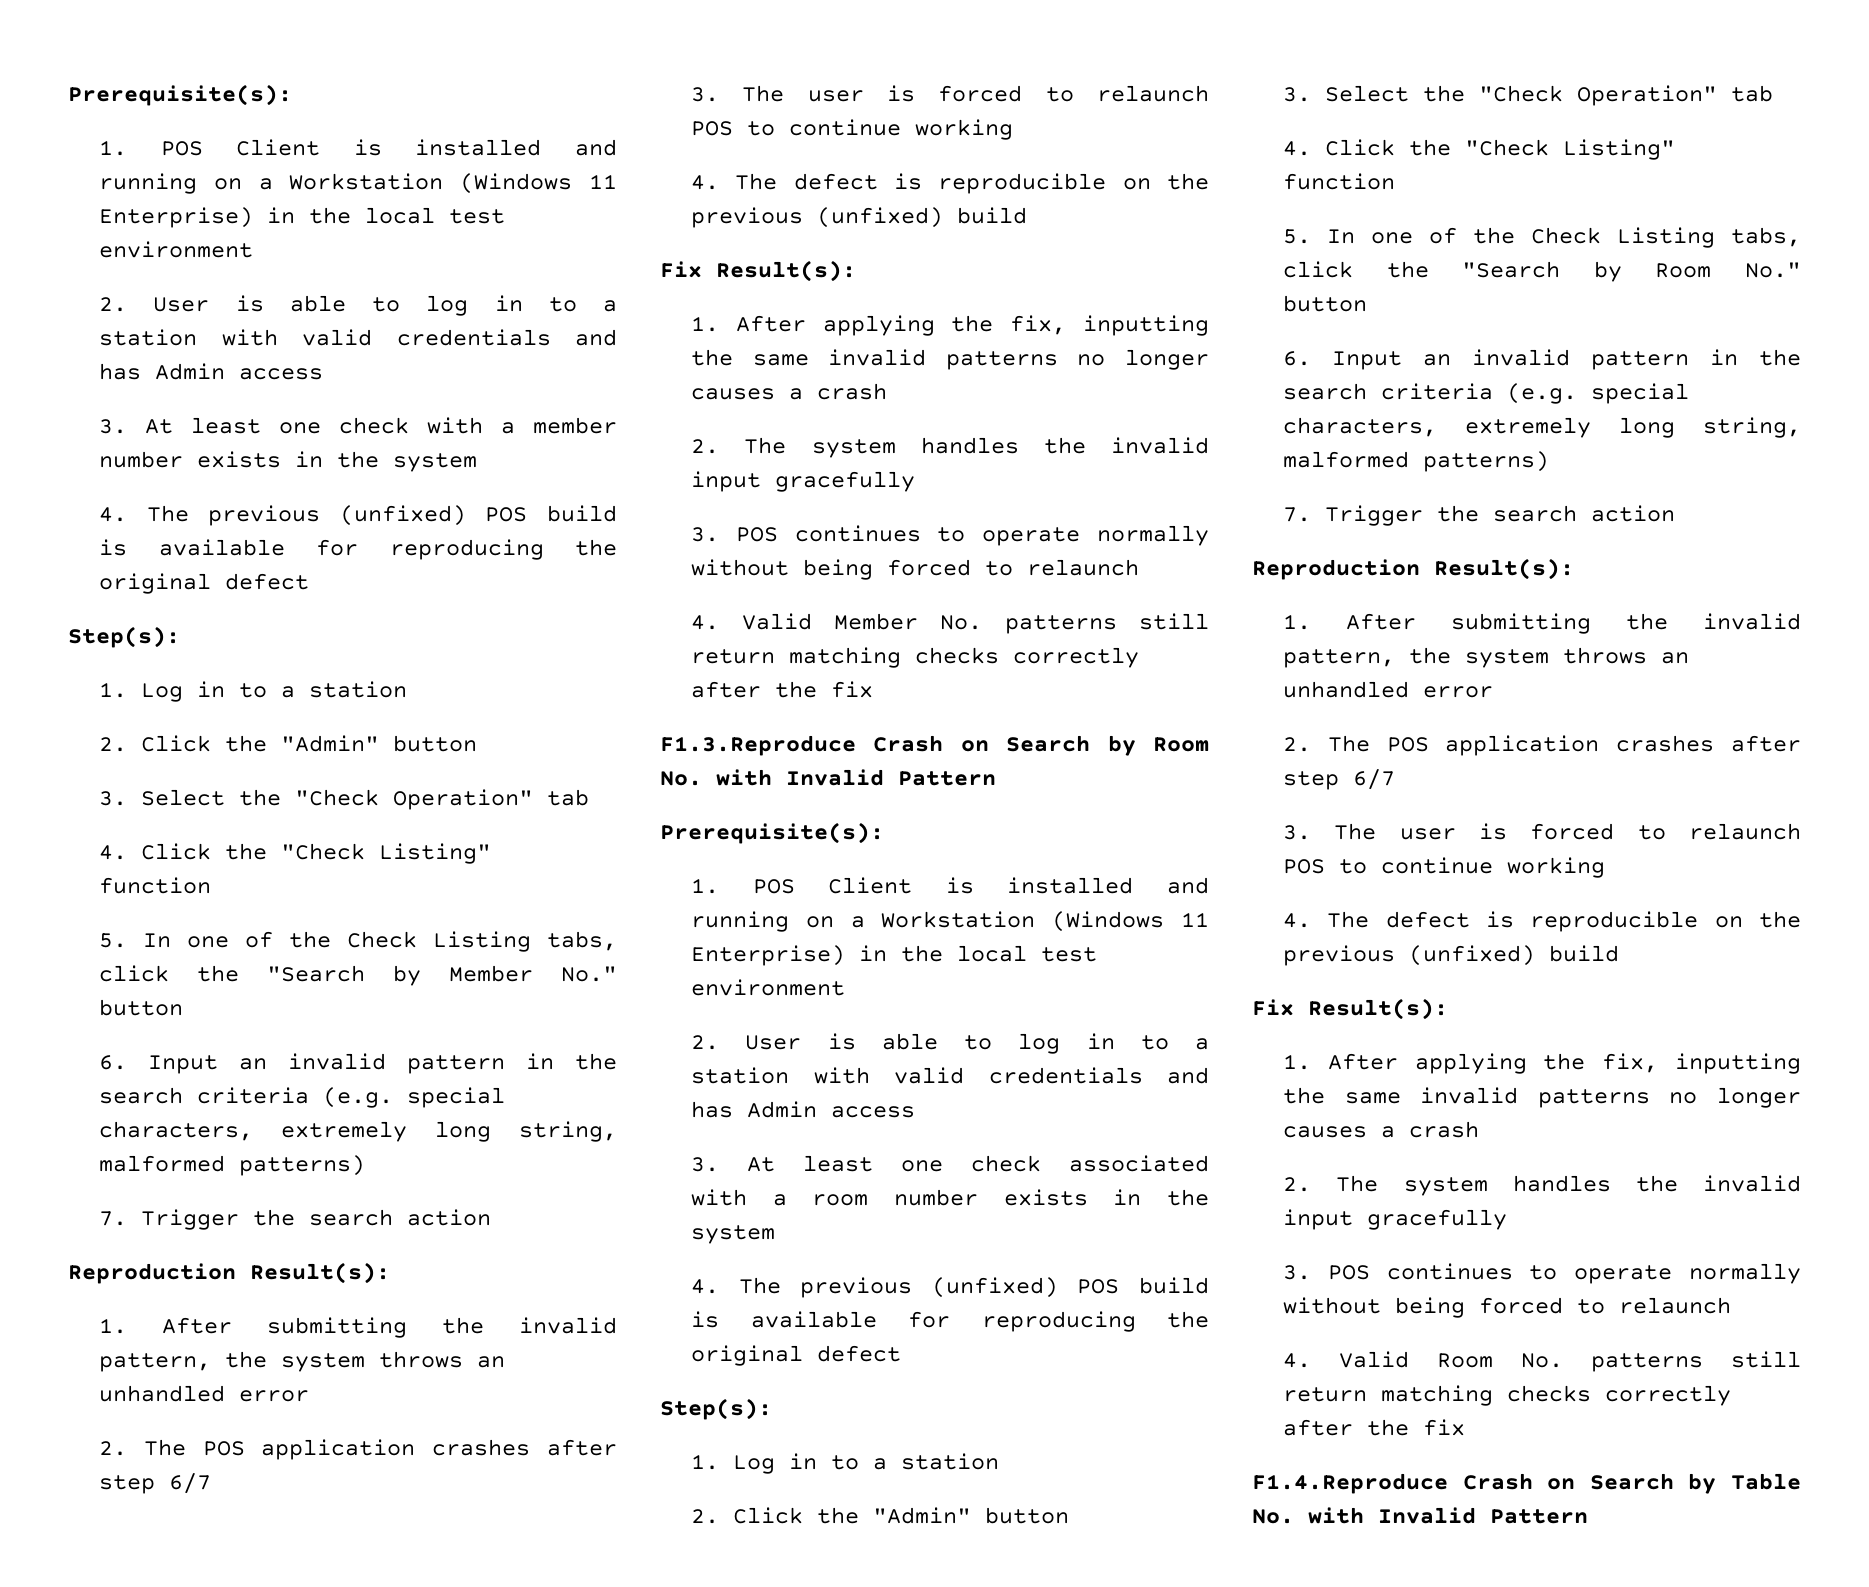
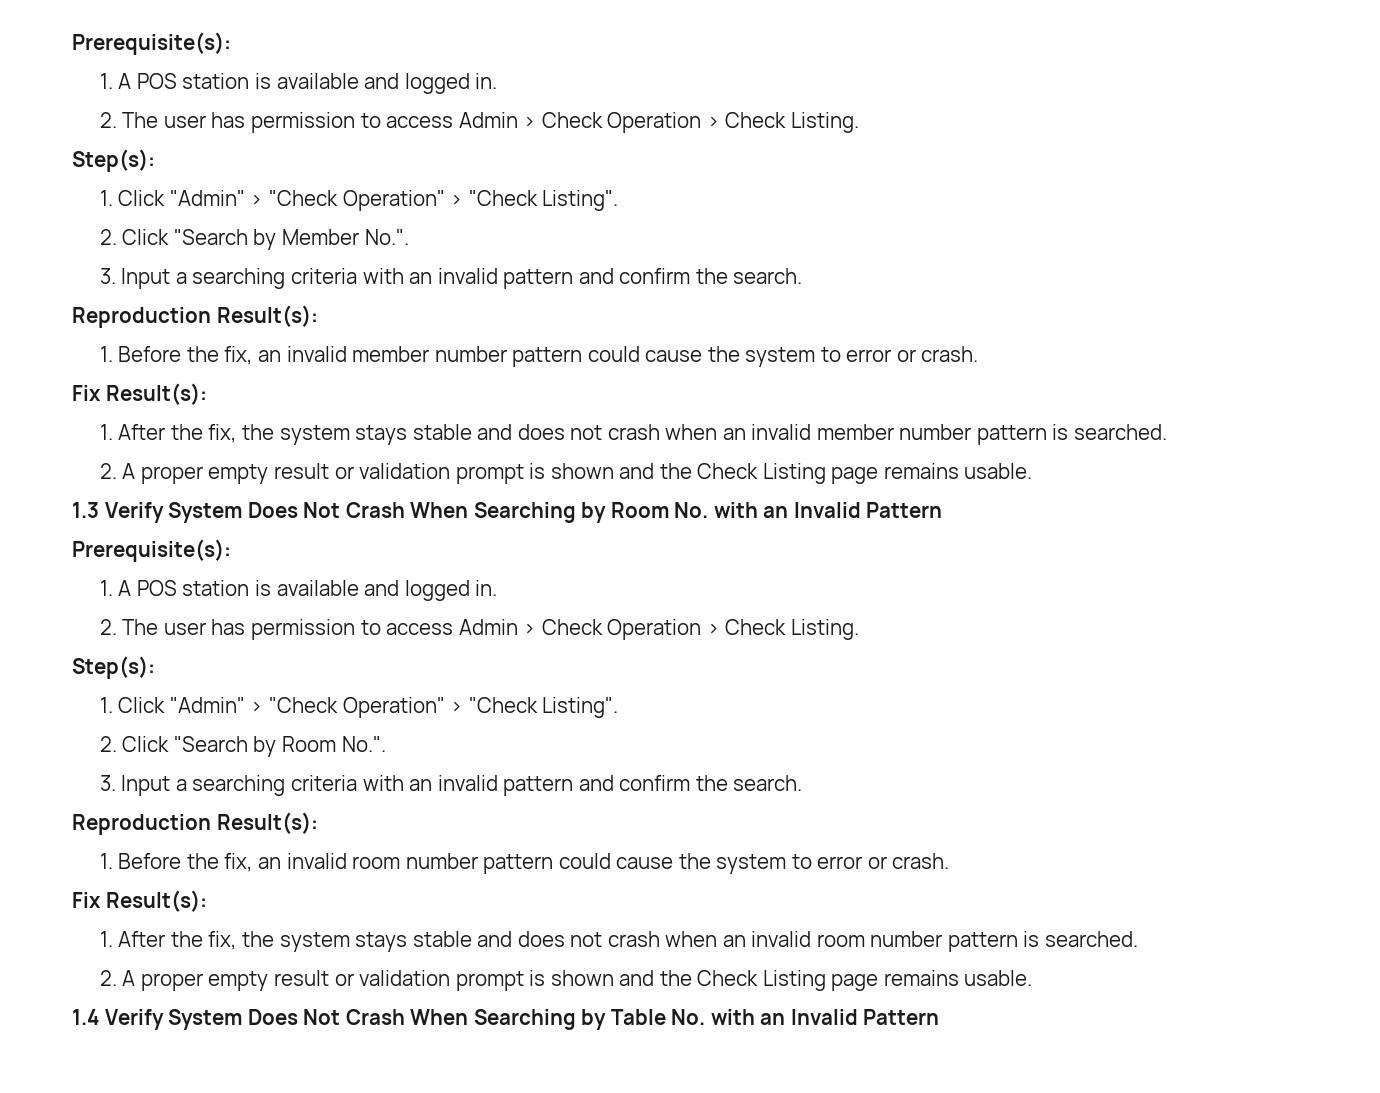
[68,84,292,106] [99,139,617,156] [99,173,617,194] [99,207,506,228] [99,241,254,258] [99,295,617,316] [99,329,617,346] [99,363,324,380] [99,417,617,434] [99,451,478,472] [99,505,617,526] [99,539,617,560] [99,573,310,594] [68,626,180,648] [99,681,408,702] [99,735,478,752] [99,789,590,810] [99,843,492,864] [99,877,212,894] [99,931,617,952] [99,965,617,986] [99,999,184,1016] [99,1053,617,1074] [99,1087,506,1108] [99,1121,617,1142] [99,1155,366,1176] [99,1209,492,1230] [68,1262,390,1284] [99,1317,617,1338] [99,1351,506,1372] [99,1385,310,1402] [99,1439,617,1460] [99,1473,212,1494] [691,85,1209,102] [691,119,1014,140] [691,173,1209,194] [691,207,1028,228] [660,260,856,282] [691,315,1209,336] [691,349,1209,370] [691,383,888,400] [691,437,1209,458] [691,471,916,492] [691,525,1209,546] [691,559,1140,580] [691,613,1209,634] [691,647,1140,668] [691,681,874,698] [660,735,1091,756] Prerequisite(s): // 1. POS Client is installed and running on a Workstation (Windows 11 Enterprise) in the local test environment // 2. User is able to log in to a station with valid credentials and has Admin access // 3. At least one check with a member number exists in the system // 4. The previous (unfixed) POS build is available for reproducing the original defect // Step(s): // 1. Log in to a station // 2. Click the "Admin" button // 3. Select the "Check Operation" tab // 4. Click the "Check Listing" function // 5. In one of the Check Listing tabs, click the "Search by Member No." button // 6. Input an invalid pattern in the search criteria (e.g. special characters, extremely long string, malformed patterns) // 7. Trigger the search action // Reproduction Result(s): // 1. After submitting the invalid pattern, the system throws an unhandled error // 2. The POS application crashes after step 6/7 // 3. The user is forced to relaunch POS to continue working // 4. The defect is reproducible on the previous (unfixed) build // Fix Result(s): // 1. After applying the fix, inputting the same invalid patterns no longer causes a crash // 2. The system handles the invalid input gracefully // 3. POS continues to operate normally without being forced to relaunch // 4. Valid Member No. patterns still return matching checks correctly after the fix // F1.3.Reproduce Crash on Search -> [72,32,231,55] [99,73,498,94] [99,112,859,133] [72,149,155,172] [99,190,619,211] [99,229,409,250] [99,268,803,289] [72,305,318,328] [99,346,979,367] [72,383,207,405] [99,424,1168,445] [99,463,1033,484] [72,502,576,523] Prerequisite(s): // 1. A POS station is available and logged in. // 2. The user has permission to access Admin > Check Operation > Check Listing. // Step(s): // 1. Click "Admin" > "Check Operation" > "Check Listing". // 2. Click "Search by Member No.". // 3. Input a searching criteria with an invalid pattern and confirm the search. // Reproduction Result(s): // 1. Before the fix, an invalid member number pattern could cause the system to error or crash. // Fix Result(s): // 1. After the fix, the system stays stable and does not crash when an invalid member number pattern is searched. // 2. A proper empty result or validation prompt is shown and the Check Listing page remains usable. // 1.3 Verify System Does Not Crash When Searching
(772, 777) none -> [763,506,789,518] an
[752,877,1209,894] [691,911,1209,932] [691,945,1098,966] [691,979,846,996] [691,1033,1209,1054] [691,1067,1209,1084] [691,1101,916,1118] [691,1155,1209,1172] [691,1189,1209,1206] [691,1225,776,1244] [691,1277,1209,1298] [691,1311,1209,1332] [691,1345,902,1366] [660,1398,772,1420] [691,1453,1000,1474] [691,1507,1070,1524] [1283,85,1774,106] [1283,139,1676,160] [1283,173,1396,190] [1283,227,1801,248] [1283,261,1801,282] [1283,295,1368,312] [1283,349,1801,370] [1283,383,1690,404] [1283,417,1801,438] [1283,451,1550,472] [1283,505,1676,526] [1252,558,1574,580] [1283,613,1801,634] [1283,647,1690,668] [1283,681,1494,698] [1283,735,1801,756] [1283,769,1396,790] [1283,823,1801,840] [1283,857,1606,878] [1283,911,1801,932] [1283,945,1620,966] [1252,998,1448,1020] [1283,1053,1801,1074] [1283,1087,1801,1108] [1283,1121,1480,1138] [1283,1175,1801,1196] [1283,1209,1508,1230] [1283,1263,1801,1284] [1283,1297,1732,1318] [1283,1351,1801,1372] [1283,1385,1732,1406] [1283,1419,1466,1436] [1252,1473,1674,1494] POS Client is installed and running on a Workstation (Windows 11 Enterprise) in the local test environment // 2. User is able to log in to a station with valid credentials and has Admin access // 3. At least one check associated with a room number exists in the system // 4. The previous (unfixed) POS build is available for reproducing the original defect // Step(s): // 1. Log in to a station // 2. Click the "Admin" button // 3. Select the "Check Operation" tab // 4. Click the "Check Listing" function // 5. In one of the Check Listing tabs, click the "Search by Room No." button // 6. Input an invalid pattern in the search criteria (e.g. special characters, extremely long string, malformed patterns) // 7. Trigger the search action // Reproduction Result(s): // 1. After submitting the invalid pattern, the system throws an unhandled error // 2. The POS application crashes after step 6/7 // 3. The user is forced to relaunch POS to continue working // 4. The defect is reproducible on the previous (unfixed) build // Fix Result(s): // 1. After applying the fix, inputting the same invalid patterns no longer causes a crash // 2. The system handles the invalid input gracefully // 3. POS continues to operate normally without being forced to relaunch // 4. Valid Room No. patterns still return matching checks correctly after the fix // F1.4.Reproduce Crash on Search -> [118,580,498,601] [99,619,859,640] [72,656,155,679] [99,697,619,718] [99,736,386,757] [99,775,803,796] [72,812,318,835] [99,853,950,874] [72,890,207,912] [99,931,1139,952] [99,970,1033,991] [72,1009,576,1030] A POS station is available and logged in. // 2. The user has permission to access Admin > Check Operation > Check Listing. // Step(s): // 1. Click "Admin" > "Check Operation" > "Check Listing". // 2. Click "Search by Room No.". // 3. Input a searching criteria with an invalid pattern and confirm the search. // Reproduction Result(s): // 1. Before the fix, an invalid room number pattern could cause the system to error or crash. // Fix Result(s): // 1. After the fix, the system stays stable and does not crash when an invalid room number pattern is searched. // 2. A proper empty result or validation prompt is shown and the Check Listing page remains usable. // 1.4 Verify System Does Not Crash When Searching
(1364, 1515) none -> [760,1013,786,1025] an

